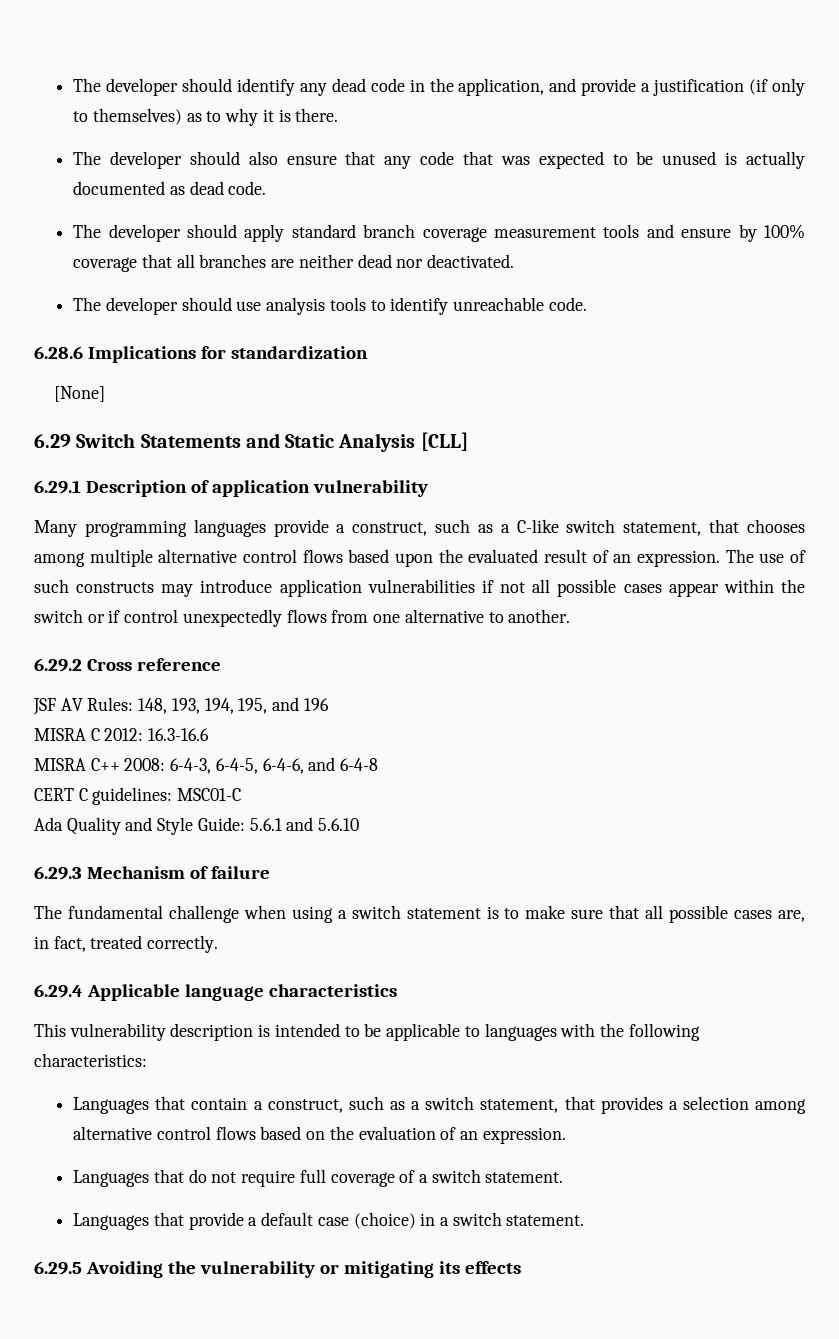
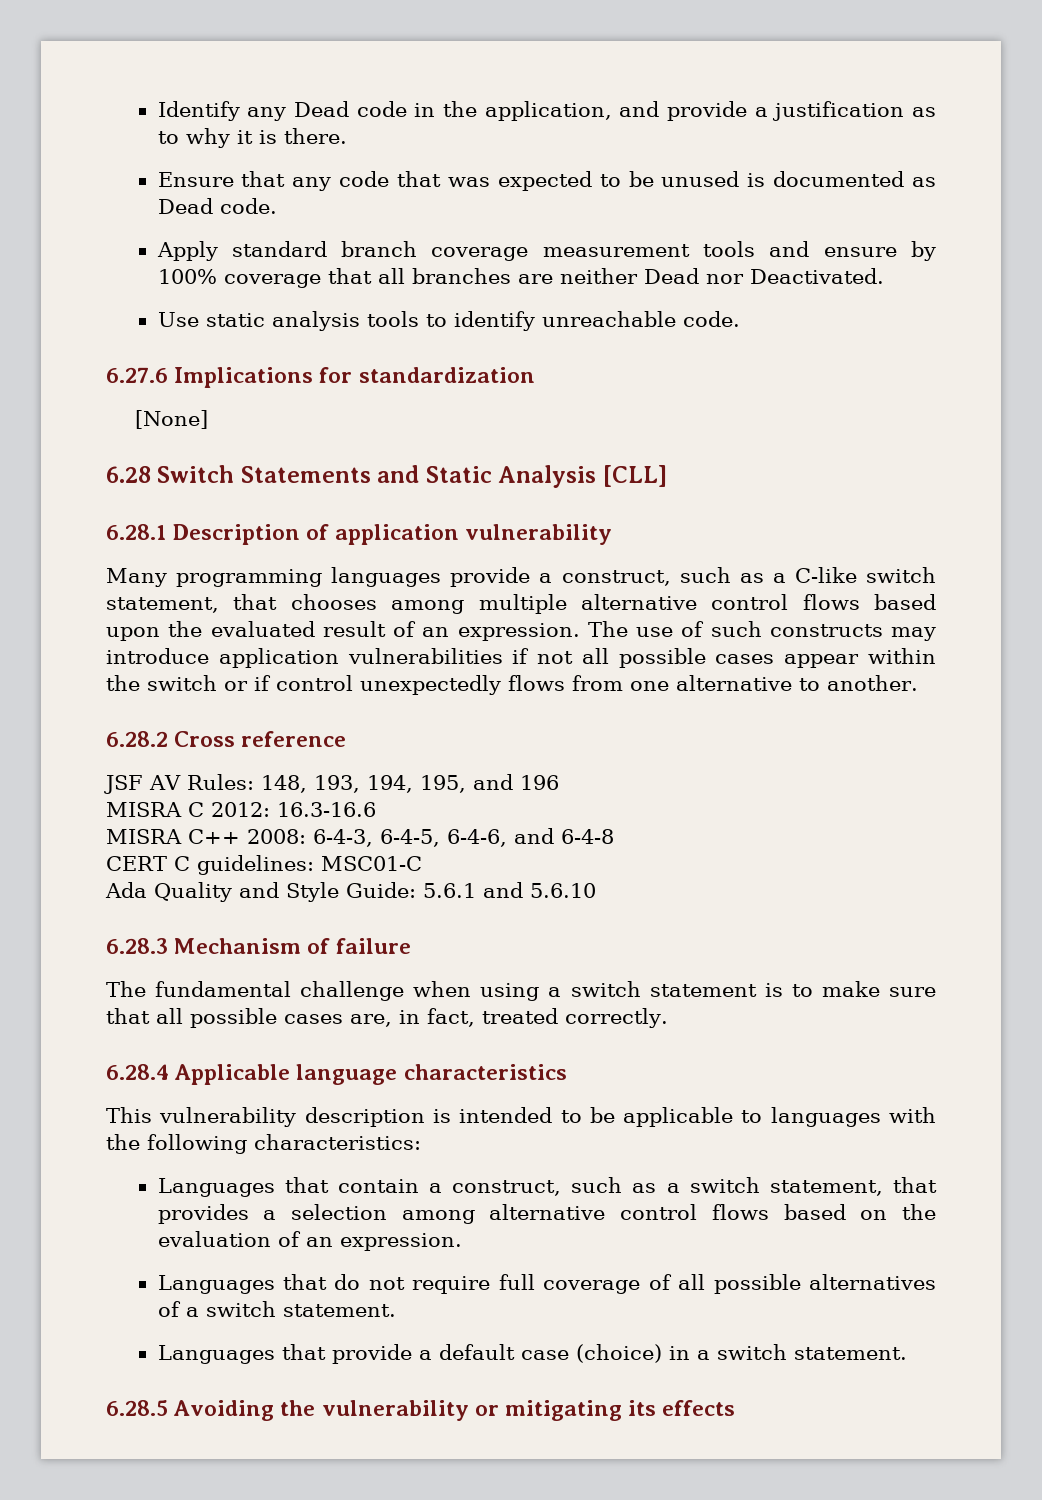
[73,78,366,96] The developer should identify any dead -> [157,101,349,121] Identify any Dead
[749,78,805,96] [73,108,182,125] (if only to themselves) -> (905, 111) none
[73,151,337,169] The developer should also ensure -> [157,172,234,187] Ensure
[745,151,805,169] actually -> (766, 180) none
[189,181,267,195] [73,224,285,242] dead code. // The developer should apply -> [157,198,277,214] [156,241,218,261] Dead code. // Apply
[357,254,515,268] [73,297,262,315] dead nor deactivated. // The developer should use -> [643,268,884,284] [157,312,265,327] Dead nor Deactivated. // Use static
[34,346,83,359] 6.28.6 -> [106,367,168,383] 6.27.6
[34,434,71,448] 6.29 -> [106,466,151,483] 6.28
[34,480,81,494] 6.29.1 -> [106,524,166,540] 6.28.1
[34,658,82,672] 6.29.2 -> [106,731,168,747] 6.28.2
[34,866,82,880] 6.29.3 -> [106,938,168,954] 6.28.3
[34,984,83,998] 6.29.4 -> [106,1064,169,1080] 6.28.4
(416, 1176) none -> [678,1274,937,1294] [157,1301,181,1317] all possible alternatives of
[34,1261,82,1275] 6.29.5 -> [106,1400,168,1416] 6.28.5

